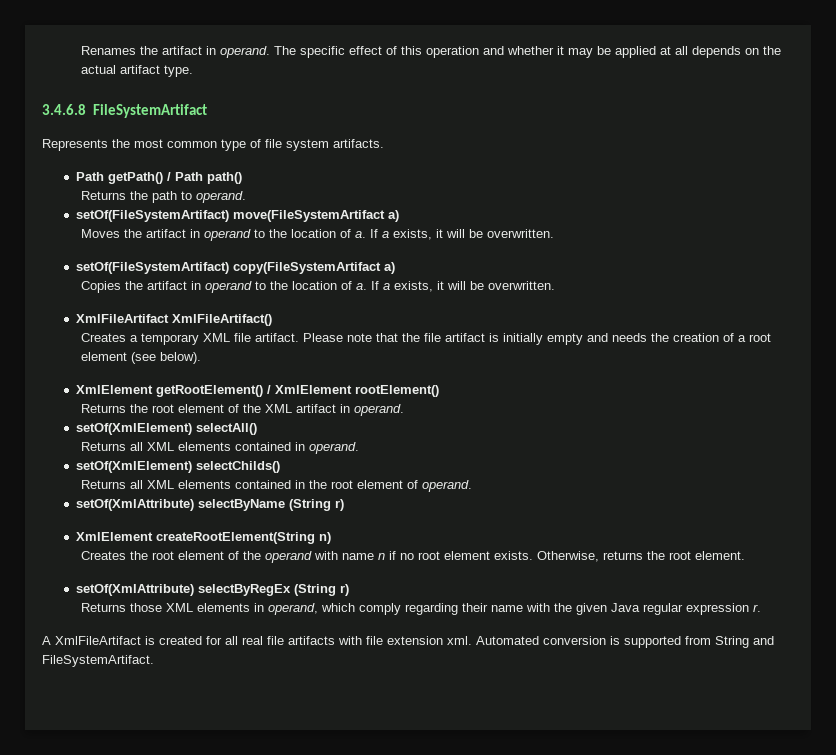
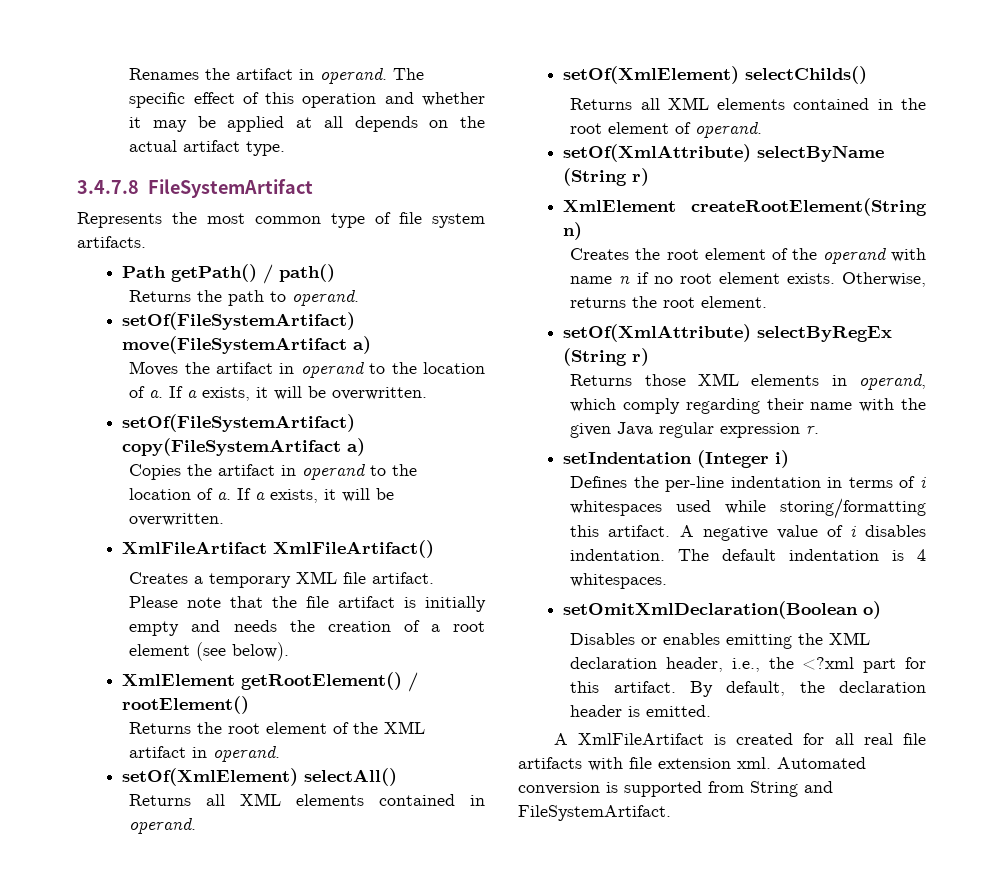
[42,104,86,115] 3.4.6.8 -> [77,180,139,194] 3.4.7.8
[174,172,203,181] Path -> (274, 274) none
[274,385,352,394] XmlElement -> (419, 682) none
(761, 608) none -> [563,450,790,468] [570,476,926,492] [570,498,926,519] [570,525,926,541] [570,549,926,561] [570,573,668,589] [563,601,882,619] [570,632,871,649] [570,657,926,673] [570,681,926,697] [570,705,712,717] // setIndentation (Integer i) // Defines the per-line indentation in terms of i whitespaces used while storing/formatting this artifact. A negative value of i disables indentation. The default indentation is 4 whitespaces. // setOmitXmlDeclaration(Boolean o) // Disables or enables emitting the XML declaration header, i.e., the <?xml part for this artifact. By default, the declaration header is emitted.

